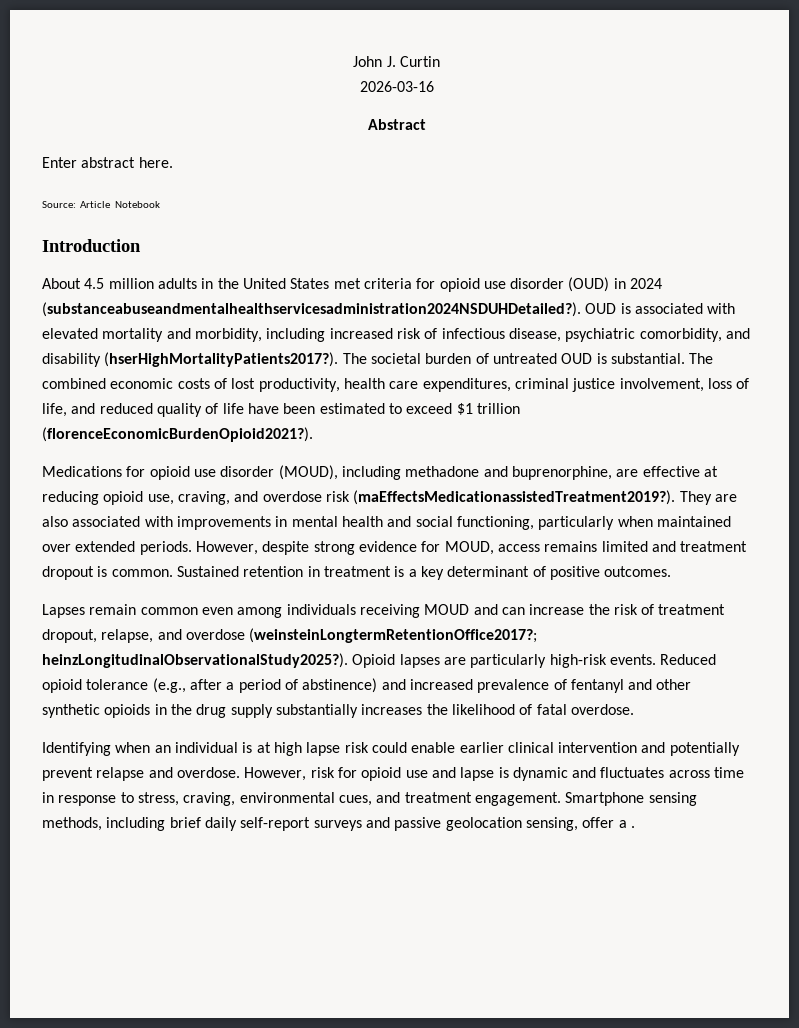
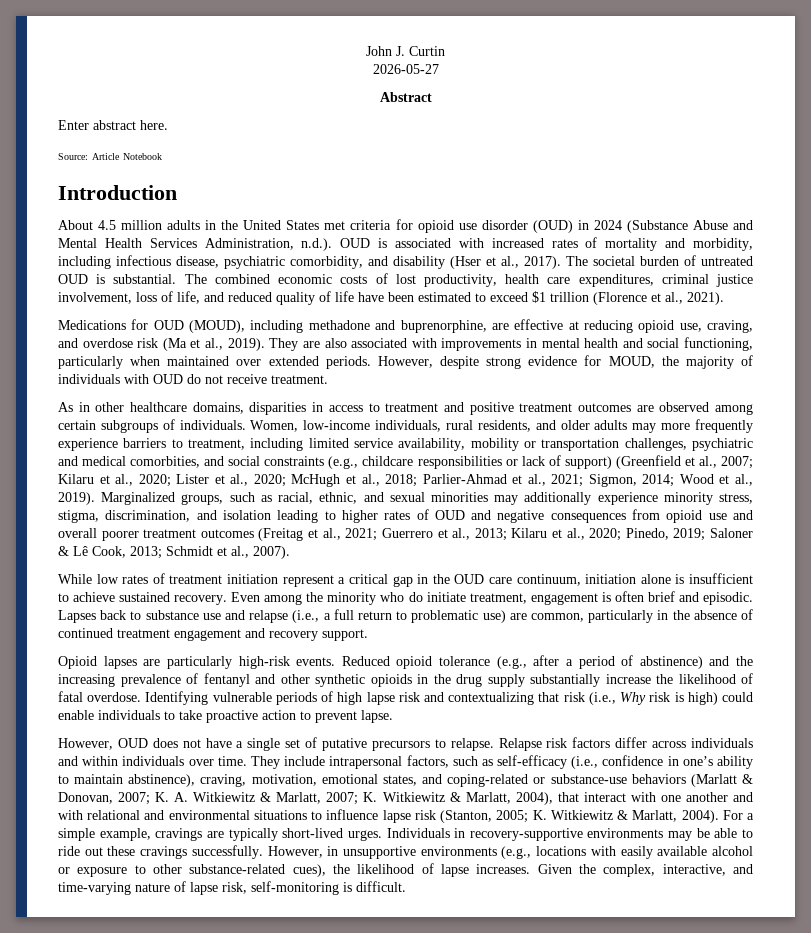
[359,81,434,92] 2026-03-16 -> [372,64,439,74] 2026-05-27
[42,302,581,317] (substanceabuseandmentalhealthservicesadministration2024NSDUHDetailed?). -> [626,220,753,233] [58,238,333,251] (Substance Abuse and Mental Health Services Administration, n.d.).
[42,328,98,339] elevated -> [491,237,598,248] increased rates of
[329,328,438,339] increased risk of -> (111, 262) none
[104,352,339,367] (hserHighMortalityPatients2017?). -> [450,256,561,269] (Hser et al., 2017).
[42,427,313,442] (florenceEconomicBurdenOpioid2021?). -> [593,292,724,305] (Florence et al., 2021).
[149,466,275,480] opioid use disorder -> [153,320,184,330] OUD
[353,490,676,505] (maEffectsMedicationassistedTreatment2019?). -> [162,338,265,351] (Ma et al., 2019).
[497,541,748,552] [42,566,672,580] [42,604,726,618] [42,628,538,643] [42,653,348,668] access remains limited and treatment dropout is common. Sustained retention in treatment is a key determinant of positive outcomes. // Lapses remain common even among individuals receiving MOUD and can increase the risk of treatment dropout, relapse, and overdose (weinsteinLongtermRetentionOffice2017?; heinzLongitudinalObservationalStudy2025?). -> [661,355,753,369] [58,374,328,384] [58,402,753,415] [58,419,753,433] [58,438,753,451] [58,455,753,469] [58,474,753,487] [58,492,753,505] [58,509,753,523] [58,528,753,541] [58,546,290,559] [58,573,753,587] [58,591,753,605] [58,609,754,623] [58,628,368,641] the majority of individuals with OUD do not receive treatment. // As in other healthcare domains, disparities in access to treatment and positive treatment outcomes are observed among certain subgroups of individuals. Women, low-income individuals, rural residents, and older adults may more frequently experience barriers to treatment, including limited service availability, mobility or transportation challenges, psychiatric and medical comorbities, and social constraints (e.g., childcare responsibilities or lack of support) (Greenfield et al., 2007; Kilaru et al., 2020; Lister et al., 2020; McHugh et al., 2018; Parlier-Ahmad et al., 2021; Sigmon, 2014; Wood et al., 2019). Marginalized groups, such as racial, ethnic, and sexual minorities may additionally experience minority stress, stigma, discrimination, and isolation leading to higher rates of OUD and negative consequences from opioid use and overall poorer treatment outcomes (Freitag et al., 2021; Guerrero et al., 2013; Kilaru et al., 2020; Pinedo, 2019; Saloner & Lê Cook, 2013; Schmidt et al., 2007). // While low rates of treatment initiation represent a critical gap in the OUD care continuum, initiation alone is insufficient to achieve sustained recovery. Even among the minority who do initiate treatment, engagement is often brief and episodic. Lapses back to substance use and relapse (i.e., a full return to problematic use) are common, particularly in the absence of continued treatment engagement and recovery support. //
[409,679,473,690] increased -> [736,656,753,666] [58,674,115,687] the increasing
[361,704,423,715] increases -> [605,674,651,684] increase
[42,742,740,756] [42,767,745,781] [42,792,697,806] [42,817,635,831] // Identifying when an individual is at high lapse risk could enable earlier clinical intervention and potentially prevent relapse and overdose. However, risk for opioid use and lapse is dynamic and fluctuates across time in response to stress, craving, environmental cues, and treatment engagement. Smartphone sensing methods, including brief daily self-report surveys and passive geolocation sensing, offer a . -> [145,691,753,705] [58,710,393,723] [58,737,754,751] [58,755,753,769] [58,774,753,787] [58,792,753,805] [58,809,755,823] [58,828,753,841] [58,845,753,859] [58,863,753,877] [58,881,406,895] Identifying vulnerable periods of high lapse risk and contextualizing that risk (i.e., Why risk is high) could enable individuals to take proactive action to prevent lapse. // However, OUD does not have a single set of putative precursors to relapse. Relapse risk factors differ across individuals and within individuals over time. They include intrapersonal factors, such as self‑efficacy (i.e., confidence in one’s ability to maintain abstinence), craving, motivation, emotional states, and coping‑related or substance‑use behaviors (Marlatt & Donovan, 2007; K. A. Witkiewitz & Marlatt, 2007; K. Witkiewitz & Marlatt, 2004), that interact with one another and with relational and environmental situations to influence lapse risk (Stanton, 2005; K. Witkiewitz & Marlatt, 2004). For a simple example, cravings are typically short-lived urges. Individuals in recovery-supportive environments may be able to ride out these cravings successfully. However, in unsupportive environments (e.g., locations with easily available alcohol or exposure to other substance-related cues), the likelihood of lapse increases. Given the complex, interactive, and time-varying nature of lapse risk, self-monitoring is difficult.

